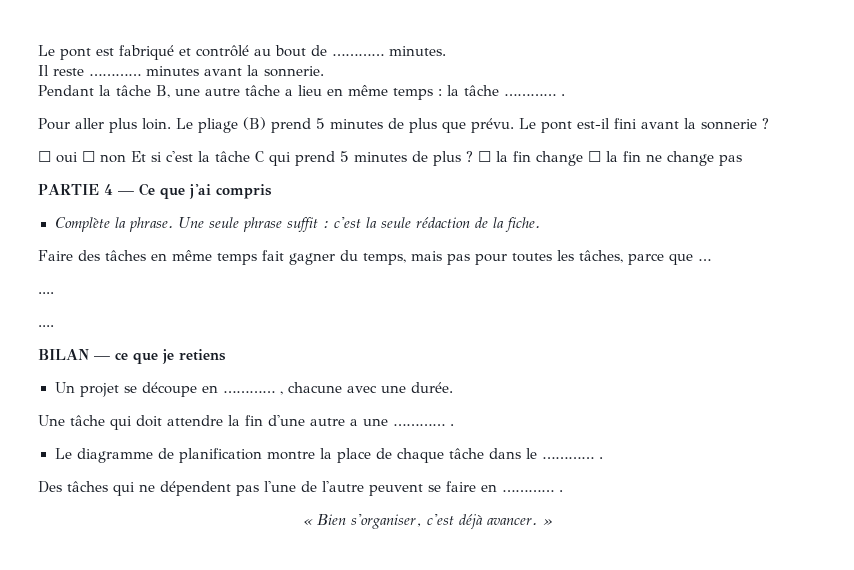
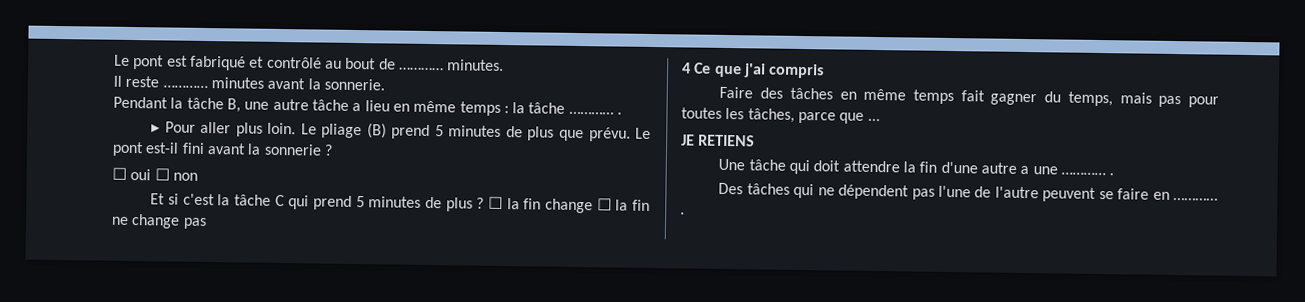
(565, 95) none -> [151,123,161,133] ▸
(126, 158) none -> (198, 176) //
[38,184,134,195] PARTIE 4 — -> [682,62,691,74] 4
[54,217,540,232] // Complète la phrase. Une seule phrase suffit : c'est la seule rédaction de la fiche. -> (825, 71) none
[38,292,54,294] [38,325,54,327] [38,349,226,364] [54,382,453,397] .... // .... // BILAN — ce que je retiens // Un projet se découpe en ………… , chacune avec une durée. -> [681,134,756,147] JE RETIENS
[54,448,603,463] // Le diagramme de planification montre la place de chaque tâche dans le ………… . -> (1115, 174) none
[303,514,553,529] // « Bien s'organiser, c'est déjà avancer. » -> (685, 213) none

